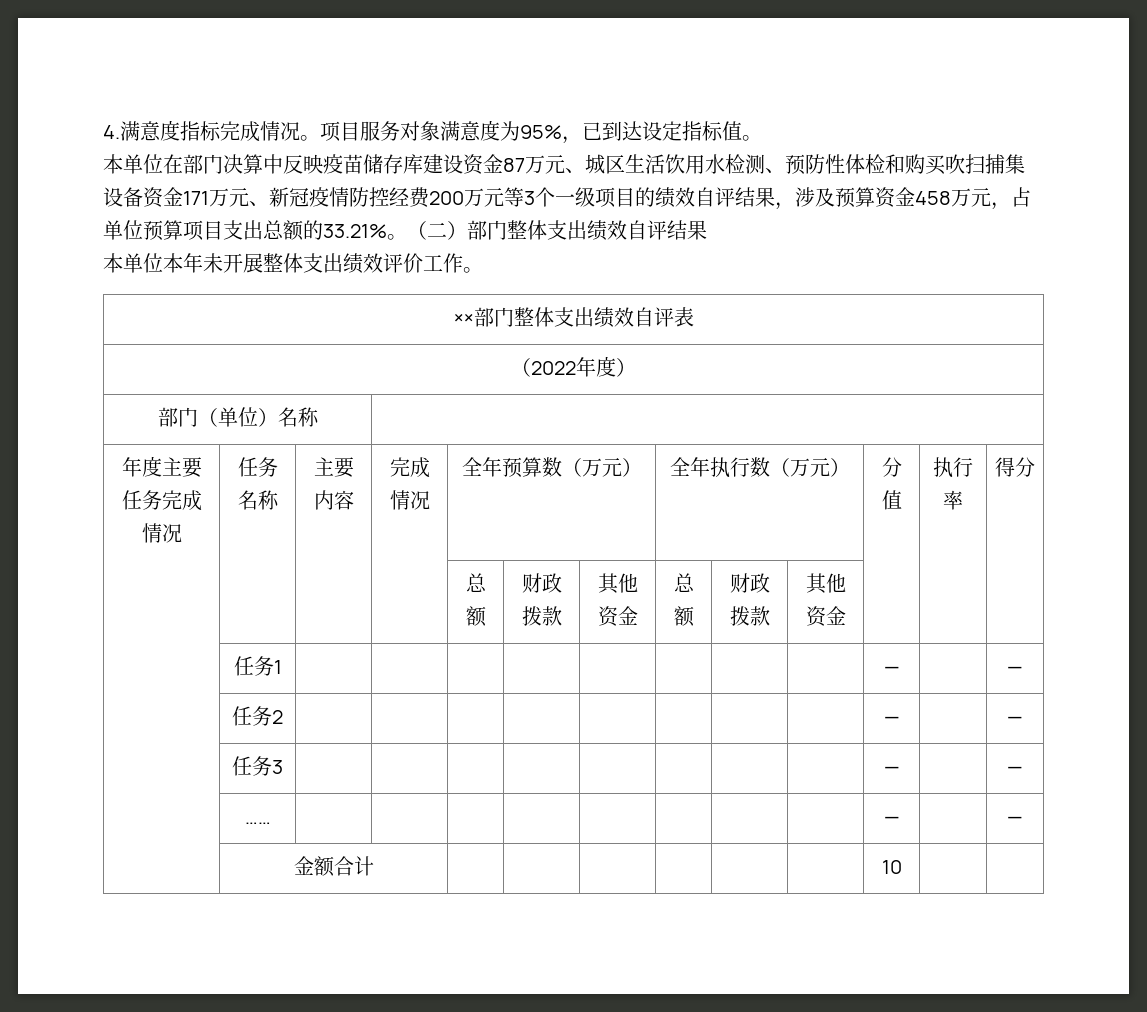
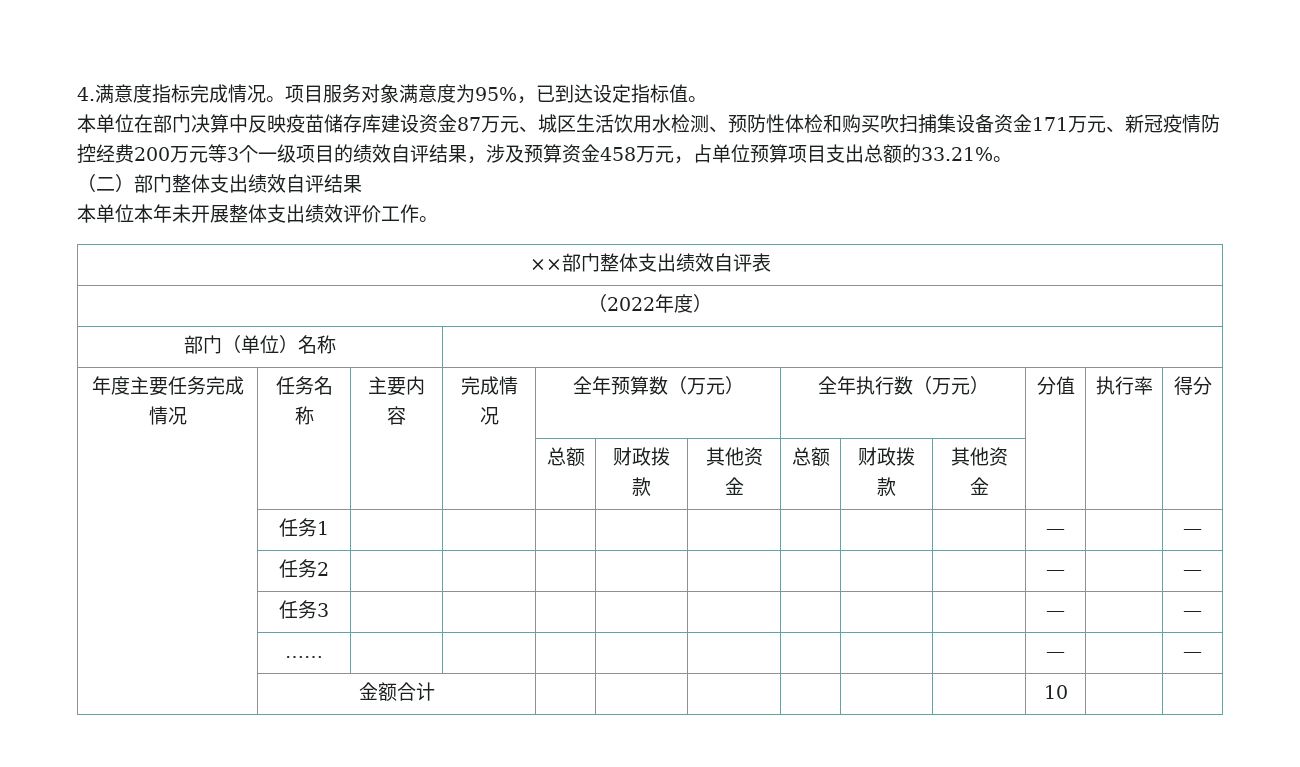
(407, 237) none -> (1012, 159) //

